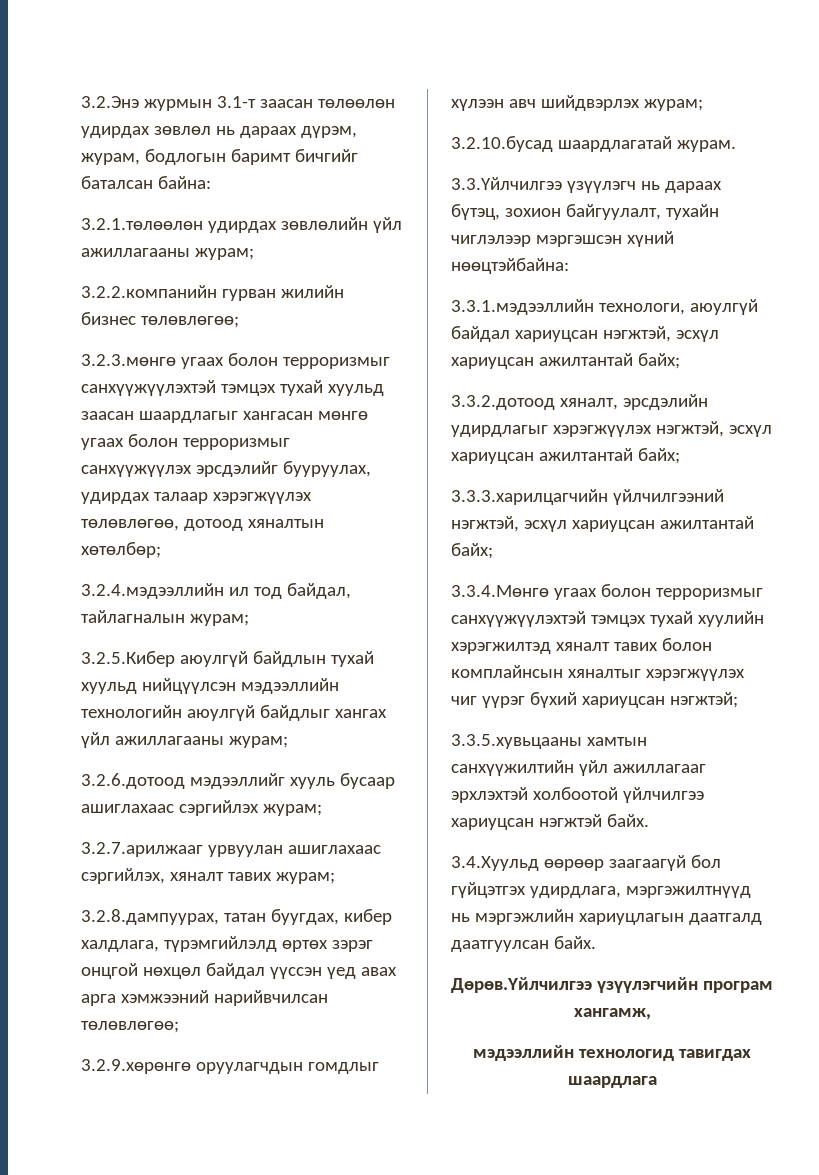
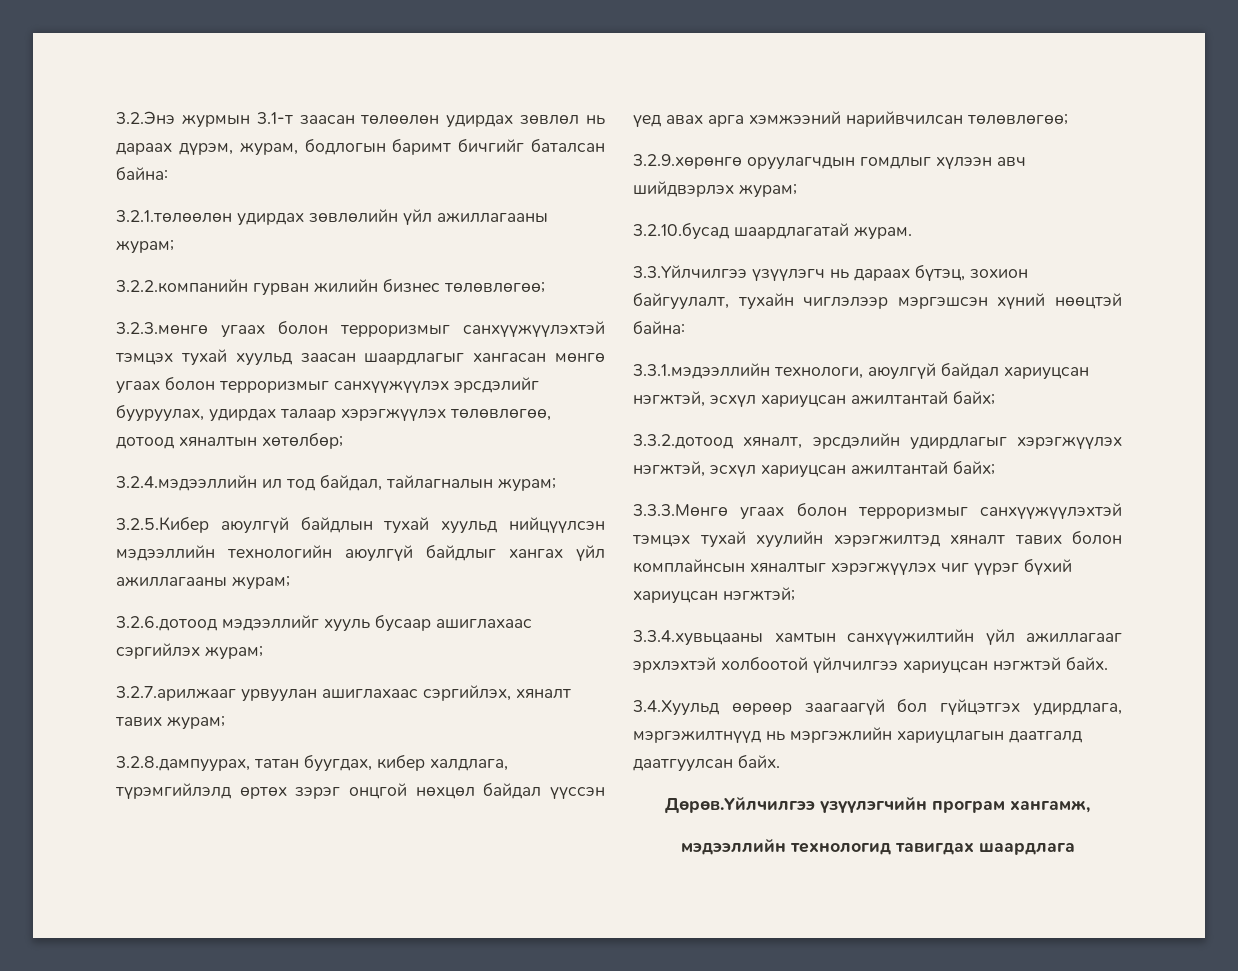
[451,258,569,274] нөөцтэйбайна: -> [1055,293,1122,309] [633,320,685,334] нөөцтэй байна:
[451,489,724,505] [451,516,754,532] [451,543,493,559] [451,585,549,597] 3.3.3.харилцагчийн үйлчилгээний нэгжтэй, эсхүл хариуцсан ажилтантай байх; // 3.3.4.Мөнгө -> [633,504,728,516] 3.3.3.Мөнгө
[451,734,582,749] 3.3.5.хувьцааны -> [633,630,763,646] 3.3.4.хувьцааны

